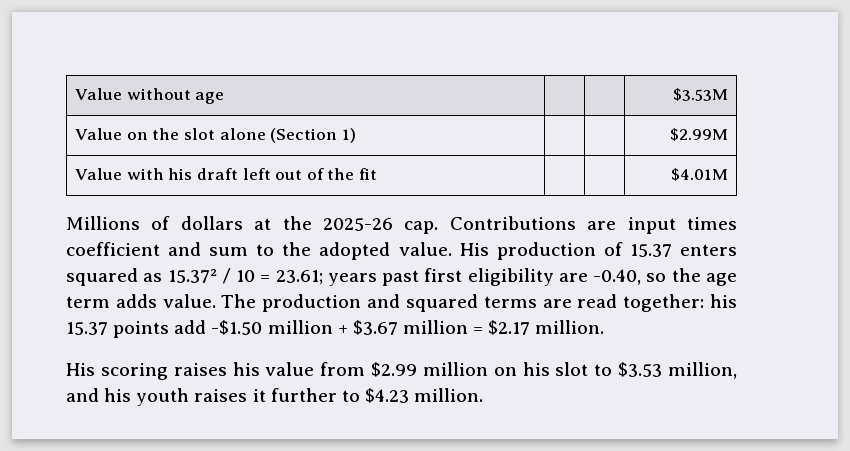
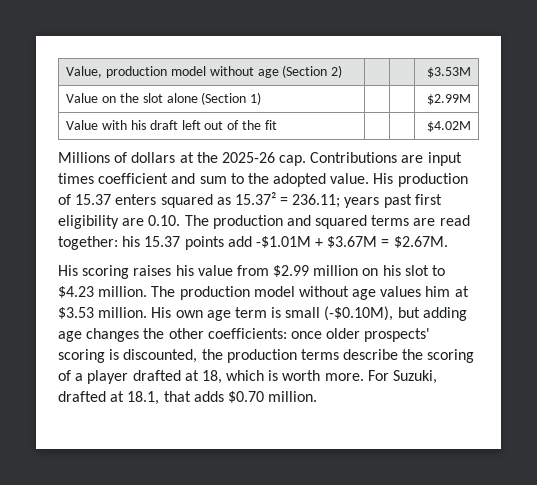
[75,88,225,104] Value without age -> [66,65,343,78] Value, production model without age (Section 2)
[670,168,728,181] $4.01M -> [426,121,471,132] $4.02M
[222,268,323,285] / 10 = 23.61; -> [280,194,341,208] = 236.11;
[593,268,737,286] [66,294,216,308] -0.40, so the age term adds value. -> [148,215,181,226] 0.10.
[211,320,605,335] -$1.50 million + $3.67 million = $2.17 million. -> [255,236,448,248] -$1.01M + $3.67M = $2.67M.
[618,362,737,379] [66,388,409,406] $3.53 million, and his youth raises it further to $4.23 -> [58,286,469,300] [58,306,467,321] [58,328,431,342] [58,349,475,363] [58,370,438,384] [58,391,264,405] $4.23 million. The production model without age values him at $3.53 million. His own age term is small (-$0.10M), but adding age changes the other coefficients: once older prospects' scoring is discounted, the production terms describe the scoring of a player drafted at 18, which is worth more. For Suzuki, drafted at 18.1, that adds $0.70

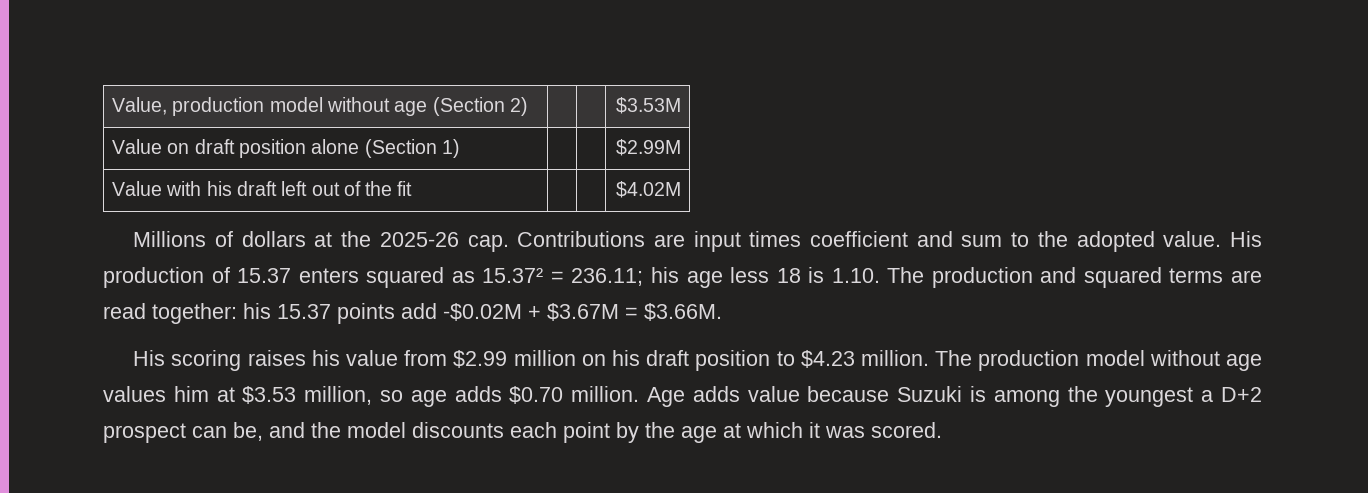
[119,93,163,103] the slot -> [194,139,306,158] draft position
[344,194,442,208] [58,215,181,229] years past first eligibility are 0.10. -> [650,267,880,288] his age less 18 is 1.10.
[255,236,311,248] -$1.01M -> [443,303,522,321] -$0.02M
[393,236,448,248] $2.67M. -> [644,303,722,321] $3.66M.
[404,265,429,276] slot -> [646,350,771,371] draft position
[98,306,467,321] [58,328,431,342] [58,349,475,363] [58,370,438,384] [58,391,318,405] million. His own age term is small (-$0.10M), but adding age changes the other coefficients: once older prospects' scoring is discounted, the production terms describe the scoring of a player drafted at 18, which is worth more. For Suzuki, drafted at 18.1, that adds $0.70 million. -> [304,386,1262,407] [103,422,942,443] million, so age adds $0.70 million. Age adds value because Suzuki is among the youngest a D+2 prospect can be, and the model discounts each point by the age at which it was scored.

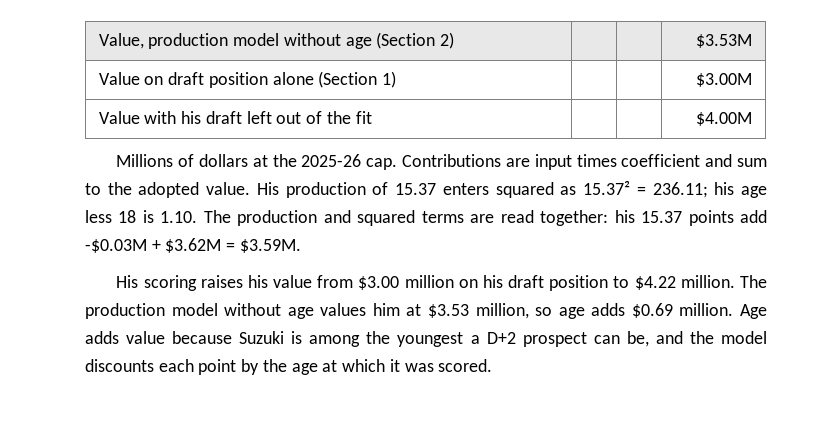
[615,139,681,156] $2.99M -> [696,73,753,87] $3.00M
[615,181,681,198] $4.02M -> [696,112,753,126] $4.00M
[443,303,722,321] -$0.02M + $3.67M = $3.66M. -> [85,238,301,253] -$0.03M + $3.62M = $3.59M.
[453,350,508,368] $2.99 -> [358,276,400,290] $3.00
[800,350,855,368] $4.23 -> [634,276,676,290] $4.22
[509,386,564,404] $0.70 -> [631,303,673,318] $0.69

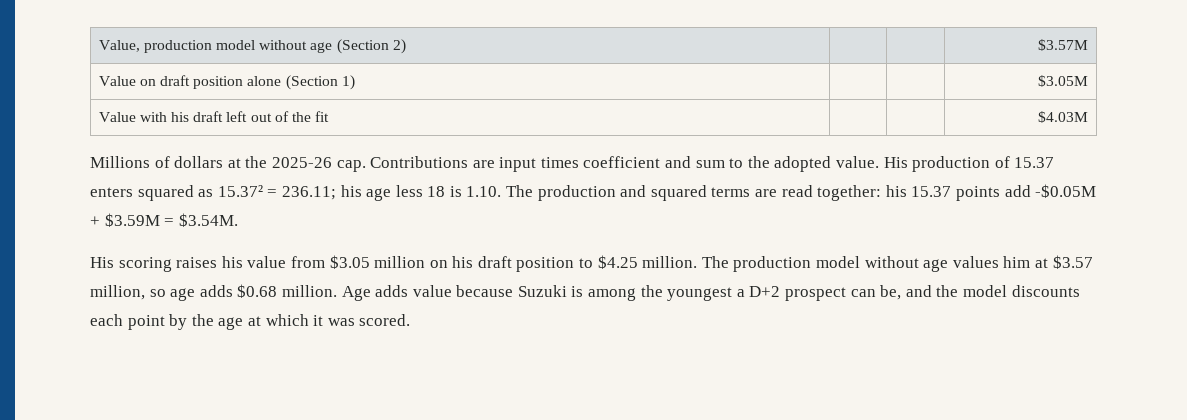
[696,34,753,48] $3.53M -> [1038,39,1089,51] $3.57M
[696,73,753,87] $3.00M -> [1038,75,1089,87] $3.05M
[696,112,753,126] $4.00M -> [1038,111,1089,123] $4.03M
[85,238,301,253] -$0.03M + $3.62M = $3.59M. -> [1035,184,1097,198] [90,213,238,227] -$0.05M + $3.59M = $3.54M.
[358,276,400,290] $3.00 -> [329,255,370,269] $3.05
[634,276,676,290] $4.22 -> [597,255,638,269] $4.25
[428,304,469,318] $3.53 -> [1052,255,1093,269] $3.57
[631,303,673,318] $0.69 -> [237,284,278,298] $0.68

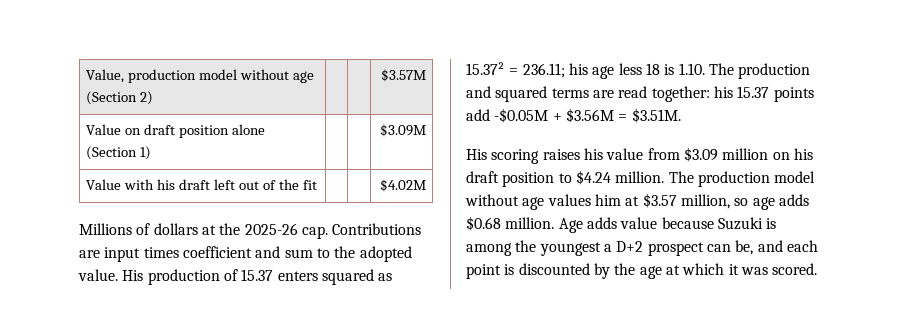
[1038,75,1089,87] $3.05M -> [379,124,426,137] $3.09M
[1038,111,1089,123] $4.03M -> [379,179,426,192] $4.02M
[104,213,238,227] $3.59M = $3.54M. -> [565,108,681,123] $3.56M = $3.51M.
[329,255,370,269] $3.05 -> [683,147,718,162] $3.09
[597,255,638,269] $4.25 -> [575,170,611,185] $4.24
[936,285,1080,297] [90,314,165,330] the model discounts each point -> [786,240,818,252] [466,263,590,279] each point is discounted

